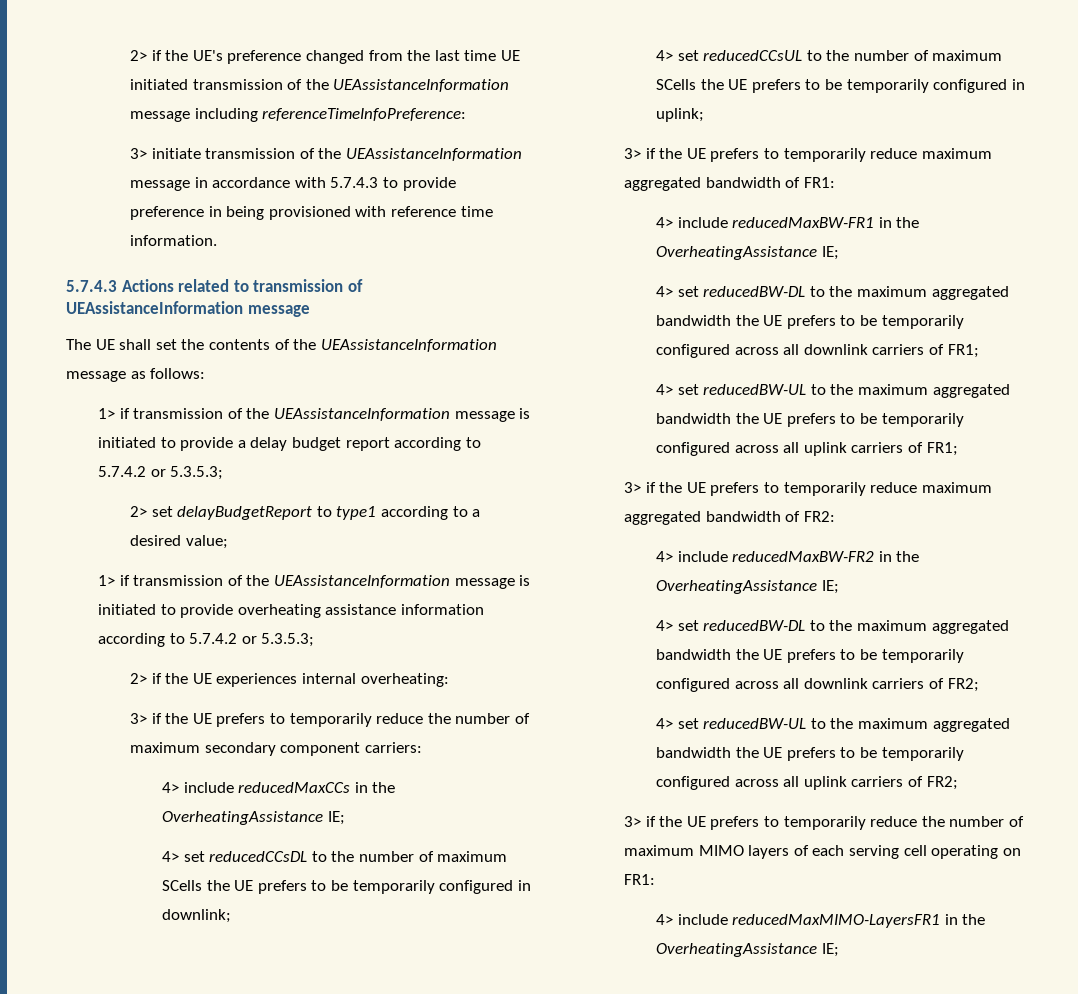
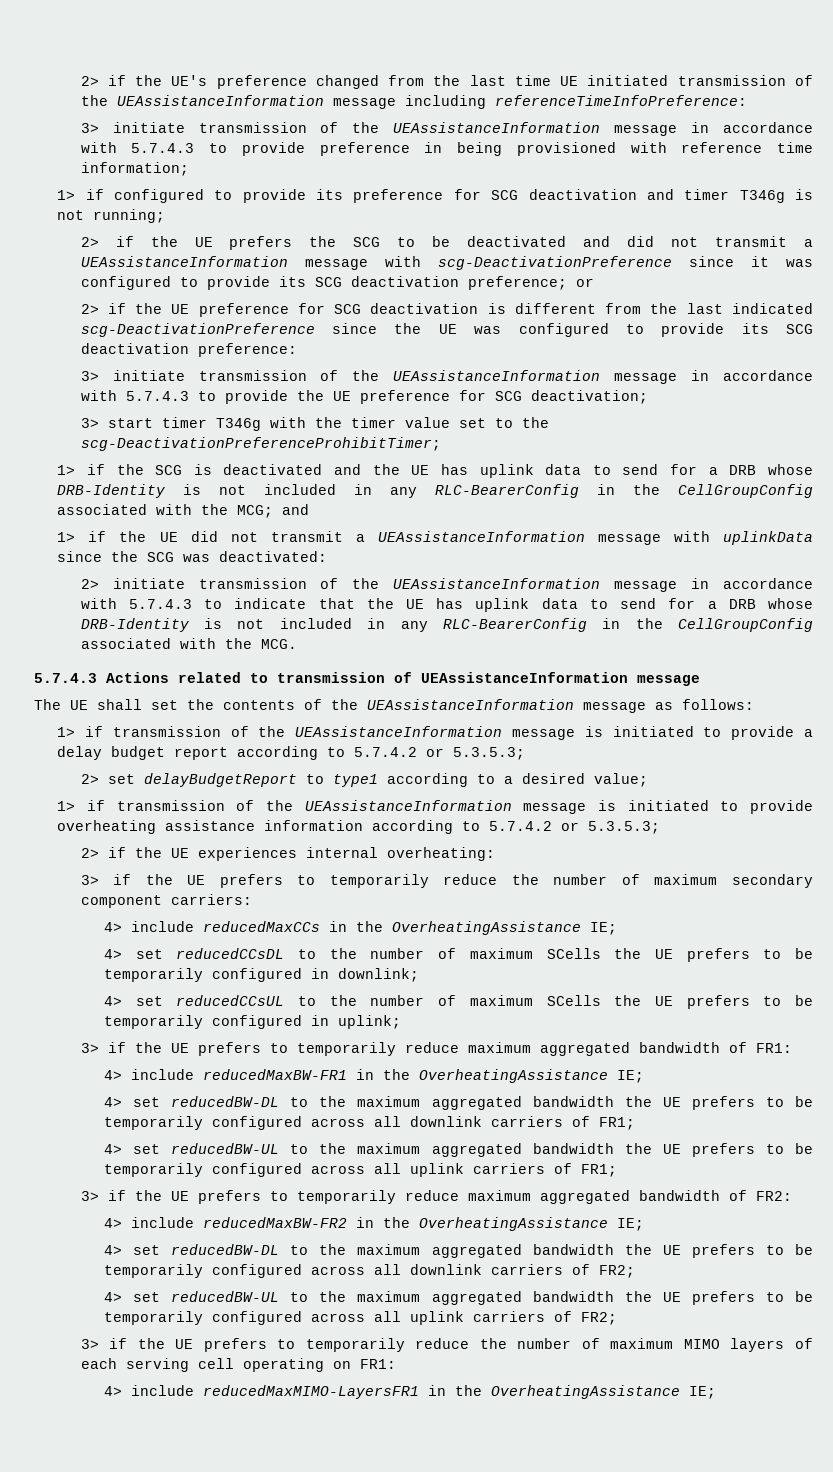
[130,235,218,246] information. -> [80,162,189,176] [57,189,814,203] [57,209,166,223] [80,236,813,250] [80,256,813,270] [80,276,594,290] [80,303,814,317] [80,323,814,337] [80,343,297,357] [80,370,814,384] [80,390,648,404] [80,417,549,431] [80,437,441,451] [57,464,813,478] [57,484,813,498] [57,504,310,518] [57,531,813,545] [57,551,328,562] [80,578,814,592] [80,598,814,612] [80,618,814,632] [80,638,297,649] information; // 1> if configured to provide its preference for SCG deactivation and timer T346g is not running; // 2> if the UE prefers the SCG to be deactivated and did not transmit a UEAssistanceInformation message with scg-DeactivationPreference since it was configured to provide its SCG deactivation preference; or // 2> if the UE preference for SCG deactivation is different from the last indicated scg-DeactivationPreference since the UE was configured to provide its SCG deactivation preference: // 3> initiate transmission of the UEAssistanceInformation message in accordance with 5.7.4.3 to provide the UE preference for SCG deactivation; // 3> start timer T346g with the timer value set to the scg-DeactivationPreferenceProhibitTimer; // 1> if the SCG is deactivated and the UE has uplink data to send for a DRB whose DRB-Identity is not included in any RLC-BearerConfig in the CellGroupConfig associated with the MCG; and // 1> if the UE did not transmit a UEAssistanceInformation message with uplinkData since the SCG was deactivated: // 2> initiate transmission of the UEAssistanceInformation message in accordance with 5.7.4.3 to indicate that the UE has uplink data to send for a DRB whose DRB-Identity is not included in any RLC-BearerConfig in the CellGroupConfig associated with the MCG.

